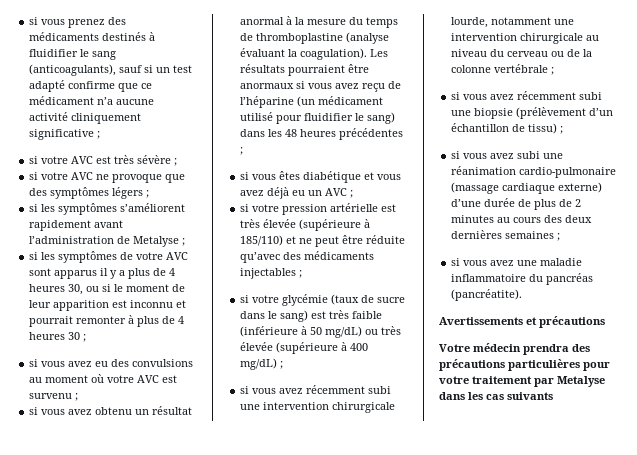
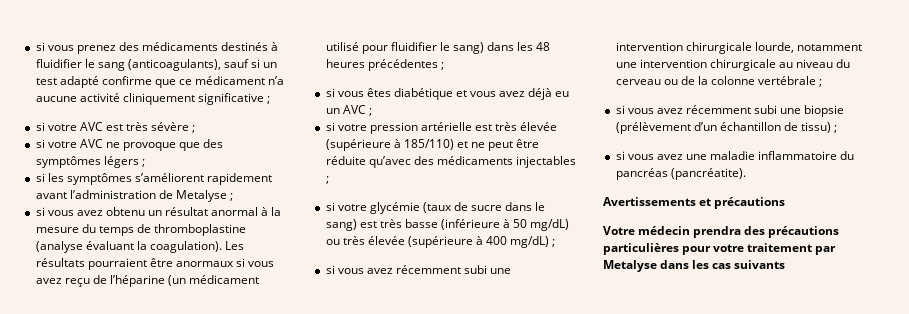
[29,251,189,263] [29,268,176,279] [29,284,186,295] [29,300,187,311] [29,315,185,327] [29,332,87,342] [29,359,194,367] [29,374,178,383] [29,393,79,401] // si les symptômes de votre AVC sont apparus il y a plus de 4 heures 30, ou si le moment de leur apparition est inconnu et pourrait remonter à plus de 4 heures 30 ; // si vous avez eu des convulsions au moment où votre AVC est survenu ; -> (234, 197) none
[352,311,383,319] faible -> [404,219,438,228] basse
[451,151,564,159] [451,166,617,178] [451,182,603,194] [451,198,582,210] [451,215,593,223] [451,230,561,241] // si vous avez subi une réanimation cardio-pulmonaire (massage cardiaque externe) d’une durée de plus de 2 minutes au cours des deux dernières semaines ; -> (838, 129) none

